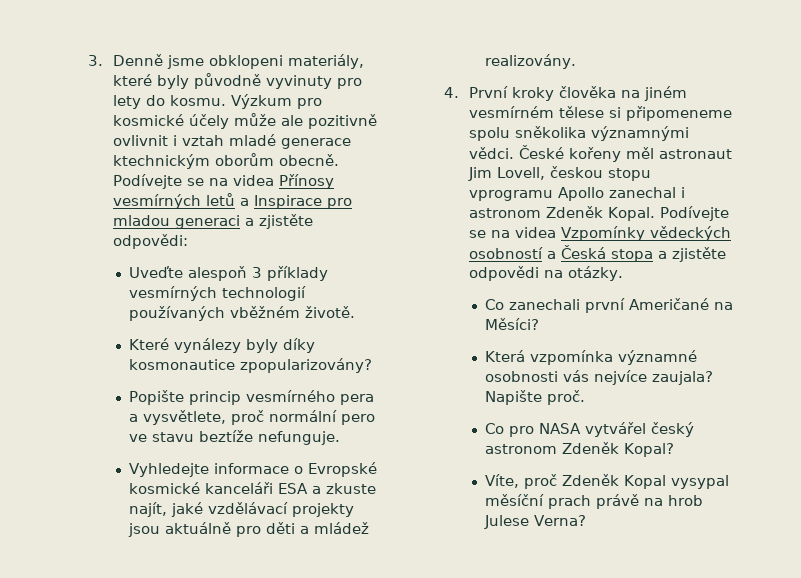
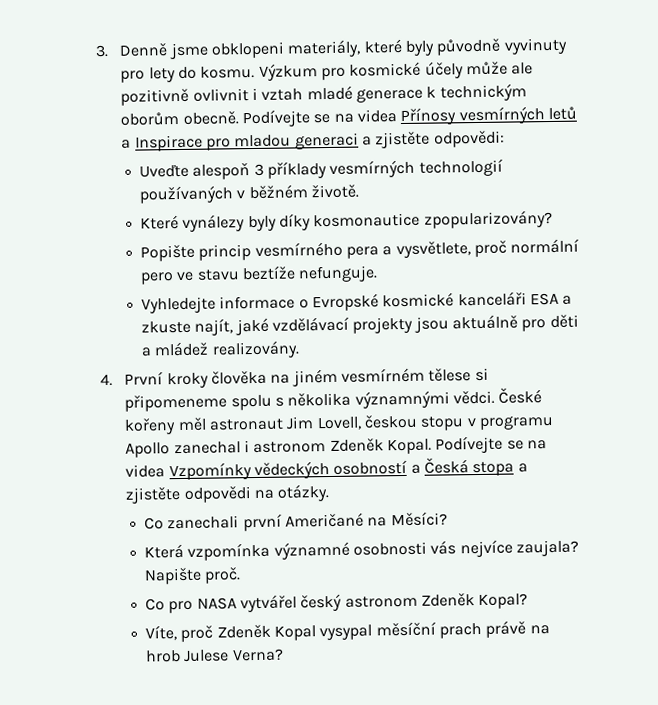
[112,154,210,169] ktechnickým -> [426,83,527,102] k technickým
[230,306,301,318] vběžném -> [236,184,308,200] v běžném
[514,126,586,138] sněkolika -> [275,392,352,407] s několika
[468,190,553,201] vprogramu -> [466,414,555,430] v programu

